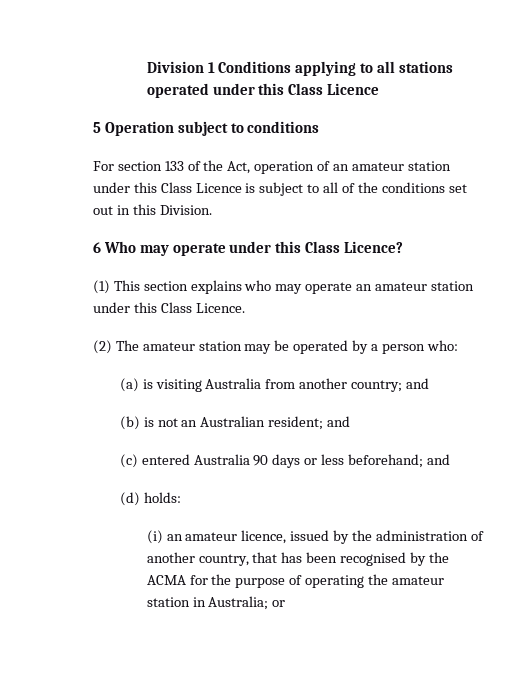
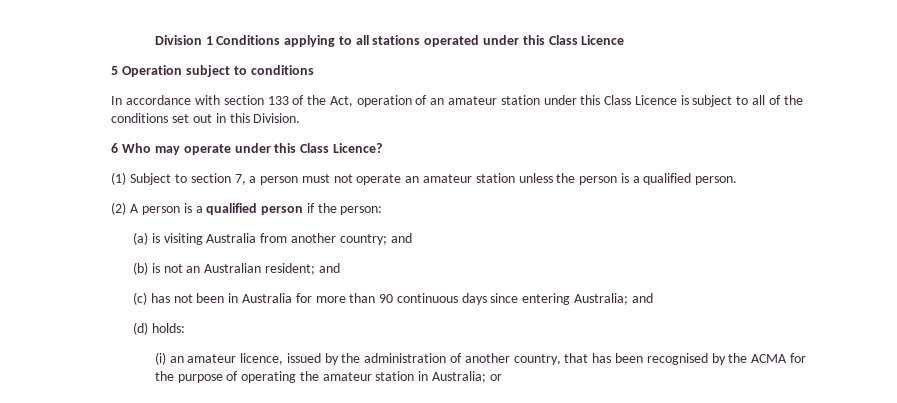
[92,161,114,171] For -> [111,95,220,105] In accordance with
[113,280,475,294] [92,302,245,313] [92,340,458,354] This section explains who may operate an amateur station under this Class Licence. // (2) The amateur station may be operated by a person who: -> [130,173,738,185] [111,202,383,215] Subject to section 7, a person must not operate an amateur station unless the person is a qualified person. // (2) A person is a qualified person if the person:
[141,454,424,468] entered Australia 90 days or less beforehand; -> [150,293,629,305] has not been in Australia for more than 90 continuous days since entering Australia;

